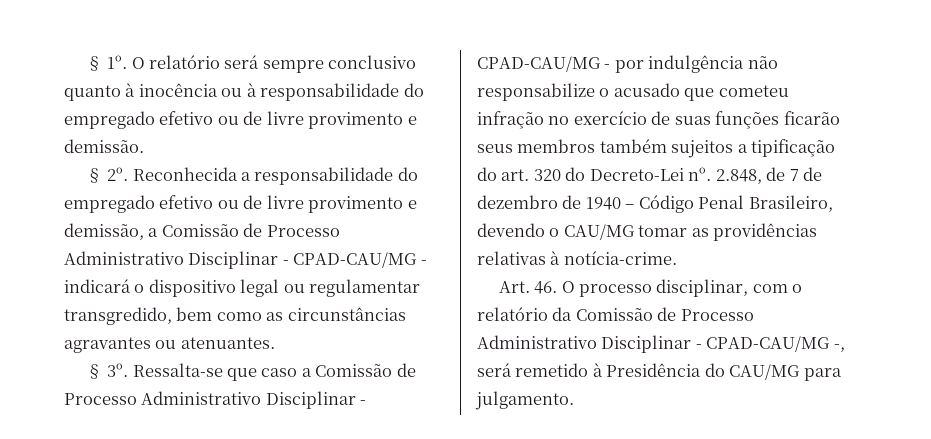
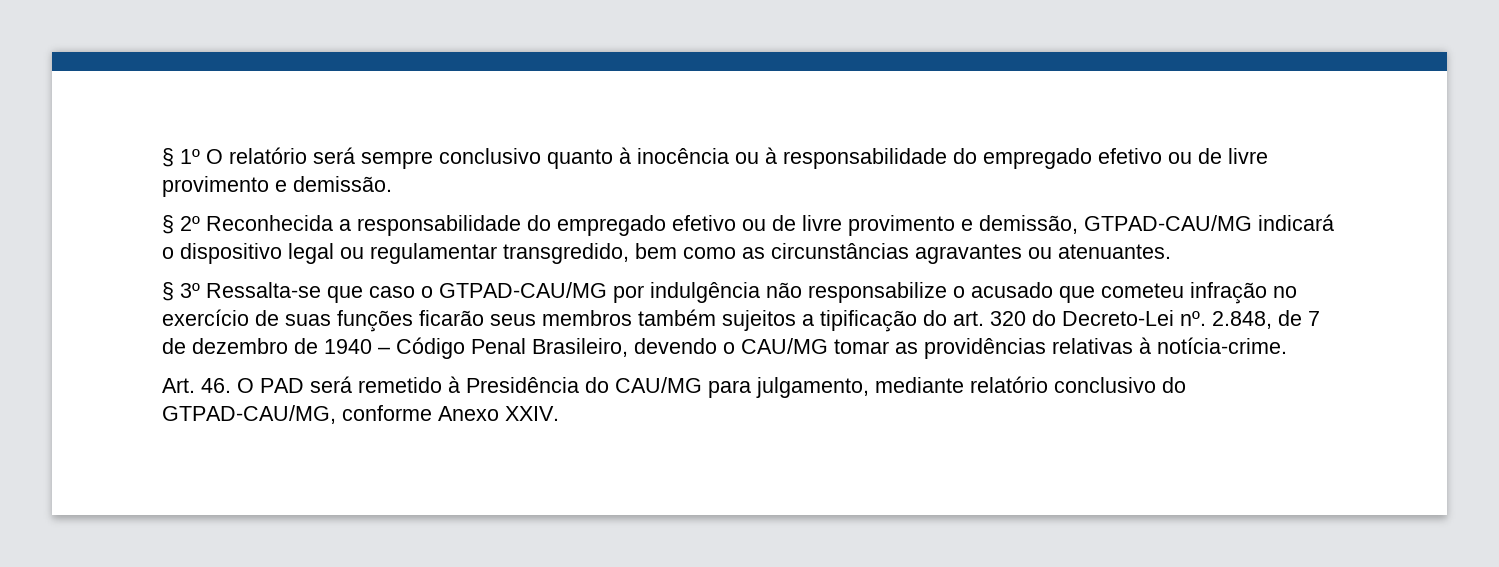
[85,55,128,71] § 1º. -> [162,148,200,167] § 1º
[107,167,129,181] 2º. -> [180,216,200,231] 2º
[148,223,340,237] [64,251,427,269] a Comissão de Processo Administrativo Disciplinar - CPAD-CAU/MG - -> [1084,215,1252,231] GTPAD-CAU/MG
[107,363,129,377] 3º. -> [180,283,200,298] 3º
[301,363,416,377] [64,391,367,409] [477,56,611,72] a Comissão de Processo Administrativo Disciplinar - CPAD-CAU/MG - -> [421,282,607,298] o GTPAD-CAU/MG
[578,279,803,297] [477,307,754,321] [477,335,845,353] processo disciplinar, com o relatório da Comissão de Processo Administrativo Disciplinar - CPAD-CAU/MG -, -> [260,378,304,393] PAD
[475,391,574,410] julgamento. -> [756,376,1186,398] [162,405,559,424] julgamento, mediante relatório conclusivo do GTPAD-CAU/MG, conforme Anexo XXIV.

